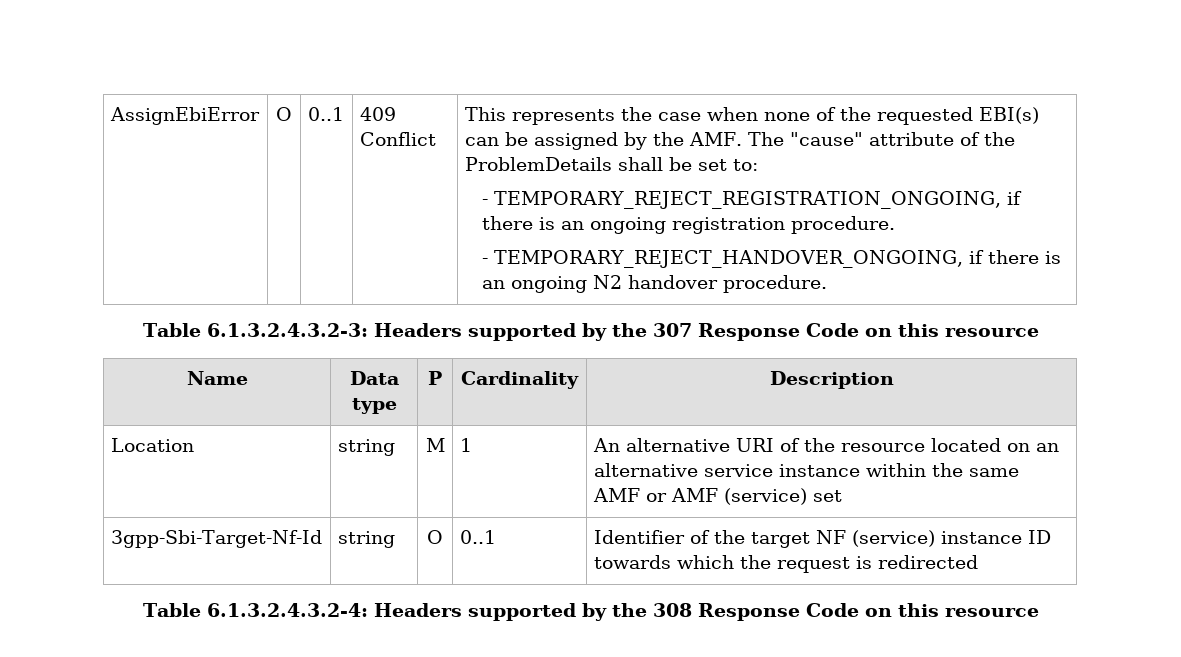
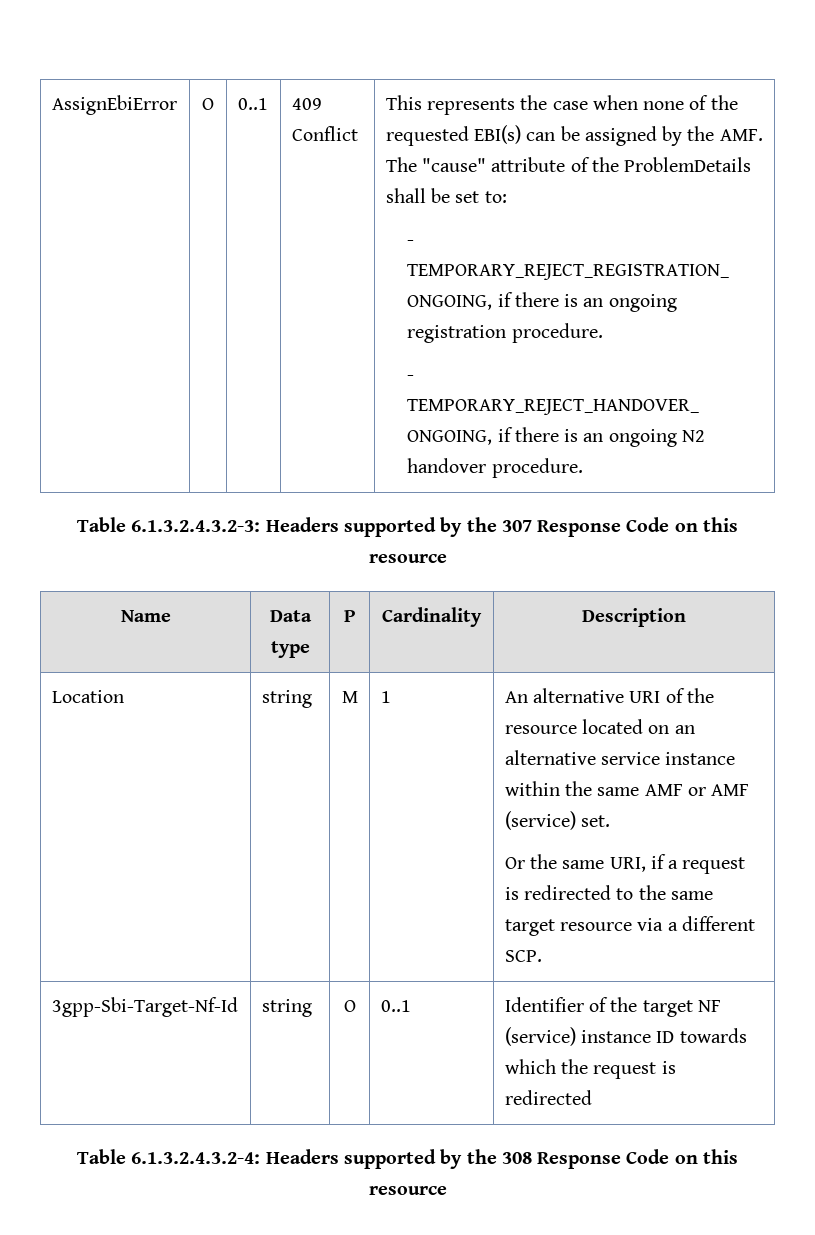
[812,490,842,502] set -> [581,815,611,827] [504,854,746,874] [504,885,713,900] [504,916,755,936] [504,950,542,962] set. // Or the same URI, if a request is redirected to the same target resource via a different SCP.

